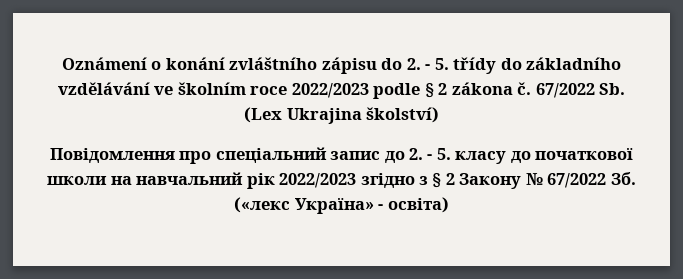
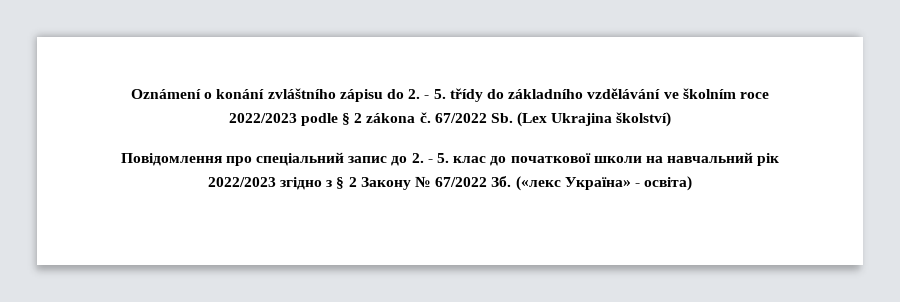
[455,151,507,164] класу -> [453,156,487,163] клас

